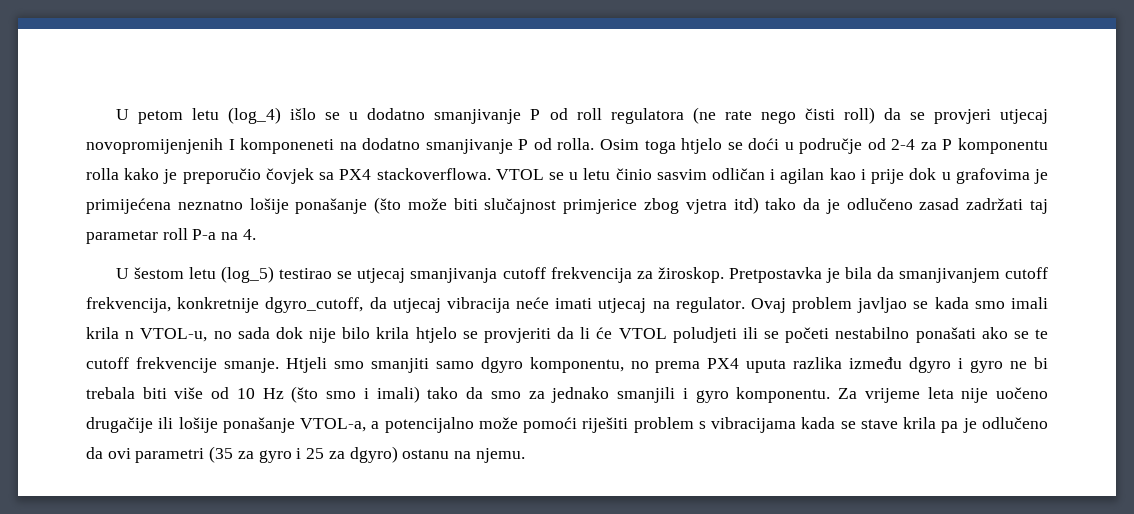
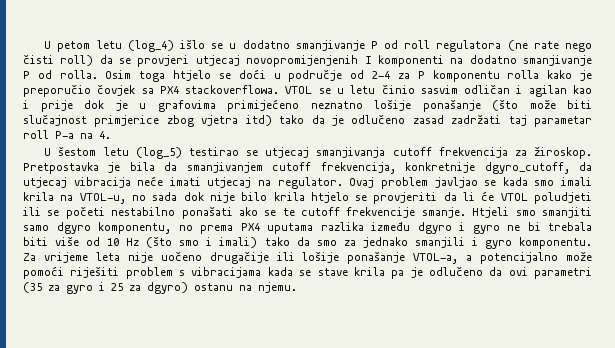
[240,138,335,154] komponeneti -> [377,55,444,67] komponenti
(937, 174) none -> [115,100,128,111] je
[1034,169,1049,184] [86,198,171,214] je primijećena -> [227,99,299,112] primijećeno
[125,331,135,339] n -> [60,195,74,201] na
[746,359,787,373] uputa -> [267,223,313,234] uputama

